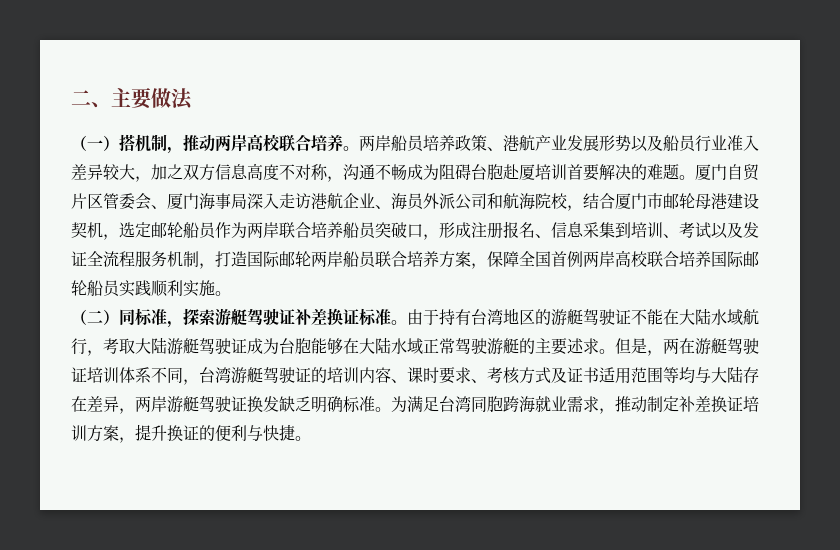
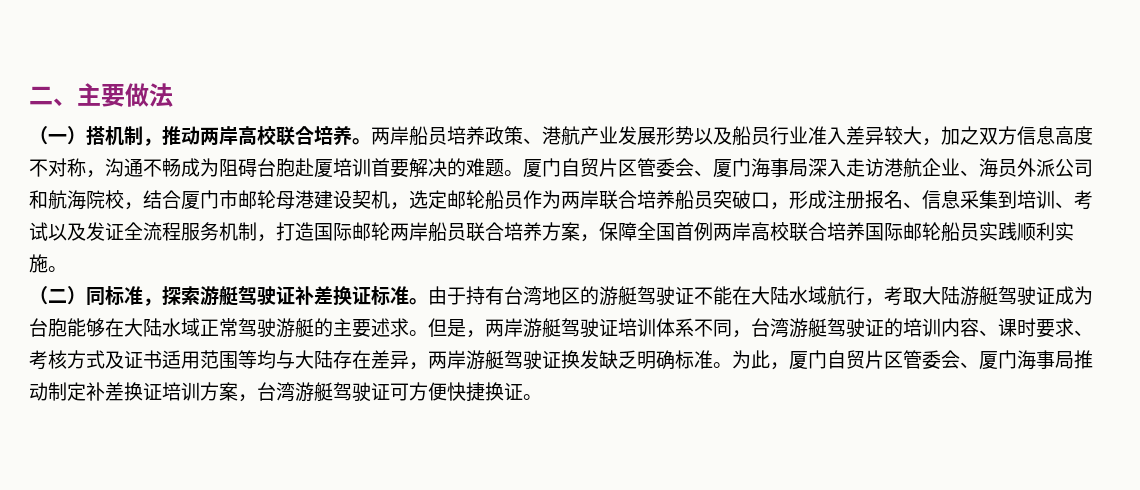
[679,338,695,354] 在 -> [504,318,523,337] 岸
[407,396,615,414] 满足台湾同胞跨海就业需求， -> [751,350,1074,370] 此，厦门自贸片区管委会、厦门海事局
[135,424,295,442] 提升换证的便利与快捷 -> [257,382,523,402] 台湾游艇驾驶证可方便快捷换证

